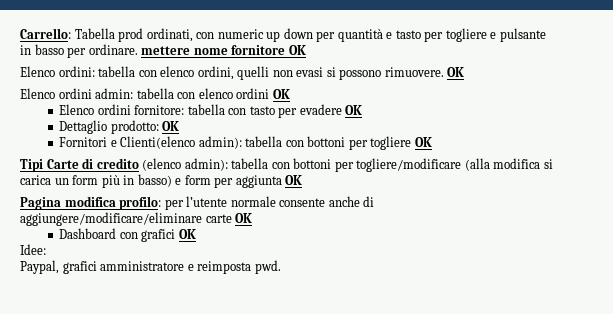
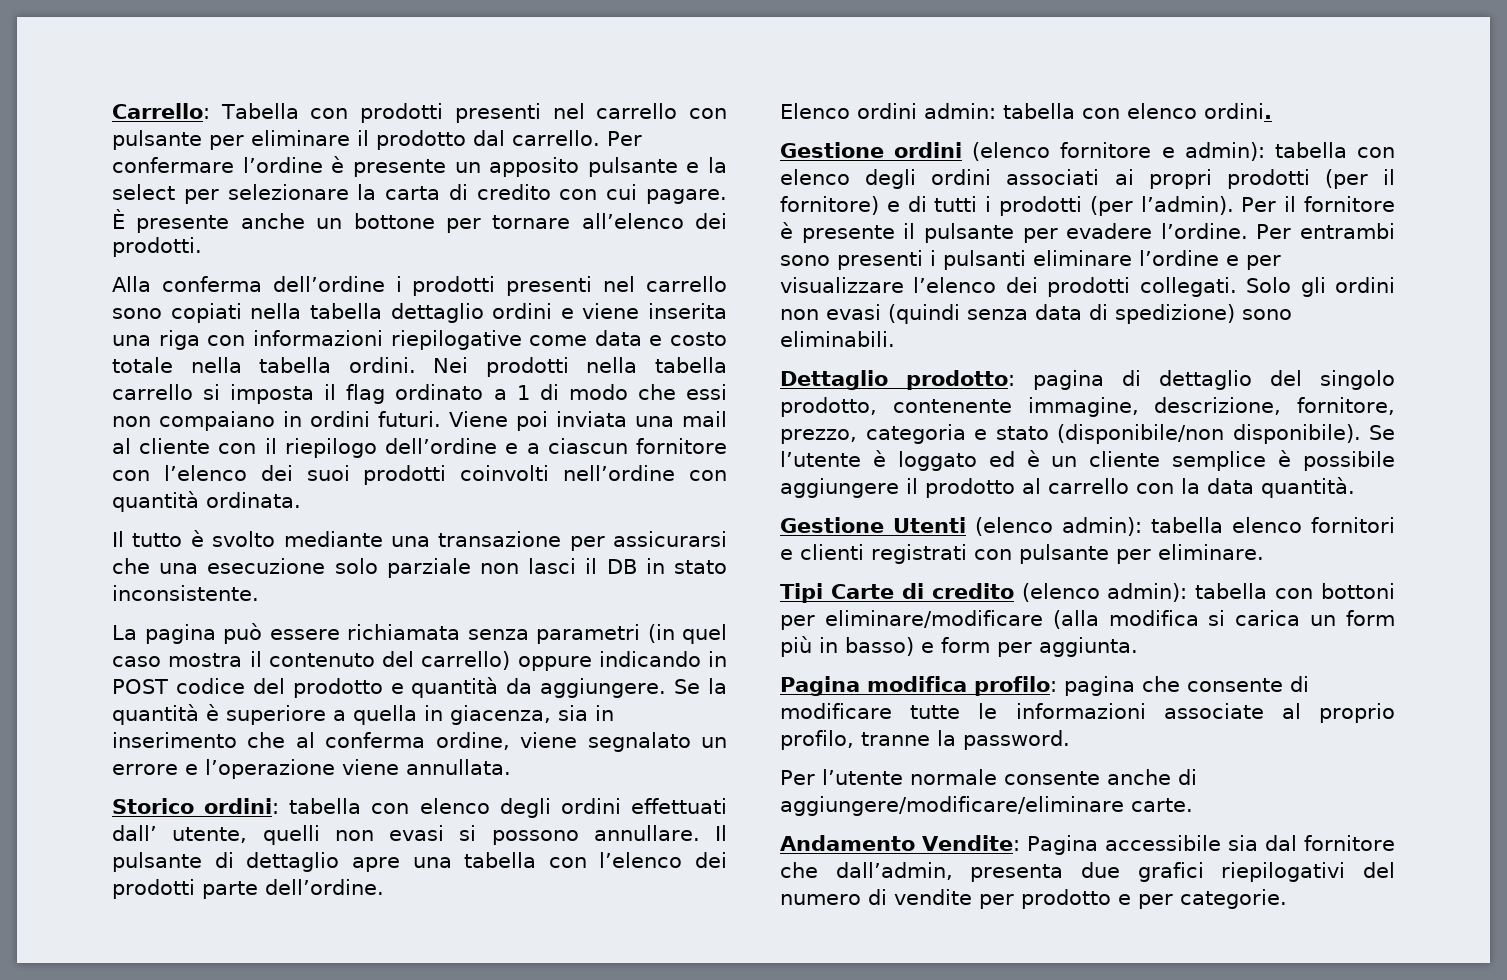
[118,28,546,42] [20,44,306,58] [20,66,234,80] prod ordinati, con numeric up down per quantità e tasto per togliere e pulsante in basso per ordinare. mettere nome fornitore OK // Elenco ordini: tabella con elenco ordini, -> [310,103,727,123] [112,130,642,150] [112,156,727,177] [112,184,727,204] [112,209,727,233] [112,237,202,257] [112,276,727,296] [112,303,727,323] [112,330,727,350] [112,357,727,377] [112,384,727,404] [112,411,727,431] [112,438,727,458] [112,465,727,485] [112,491,301,512] [112,530,727,551] [112,558,727,578] [112,585,259,601] [112,623,727,644] [112,651,727,671] [112,677,728,698] [112,704,614,725] [112,732,727,752] [112,759,511,779] [112,798,728,818] [112,825,248,843] con prodotti presenti nel carrello con pulsante per eliminare il prodotto dal carrello. Per confermare l’ordine è presente un apposito pulsante e la select per selezionare la carta di credito con cui pagare. È presente anche un bottone per tornare all’elenco dei prodotti. // Alla conferma dell’ordine i prodotti presenti nel carrello sono copiati nella tabella dettaglio ordini e viene inserita una riga con informazioni riepilogative come data e costo totale nella tabella ordini. Nei prodotti nella tabella carrello si imposta il flag ordinato a 1 di modo che essi non compaiano in ordini futuri. Viene poi inviata una mail al cliente con il riepilogo dell’ordine e a ciascun fornitore con l’elenco dei suoi prodotti coinvolti nell’ordine con quantità ordinata. // Il tutto è svolto mediante una transazione per assicurarsi che una esecuzione solo parziale non lasci il DB in stato inconsistente. // La pagina può essere richiamata senza parametri (in quel caso mostra il contenuto del carrello) oppure indicando in POST codice del prodotto e quantità da aggiungere. Se la quantità è superiore a quella in giacenza, sia in inserimento che al conferma ordine, viene segnalato un errore e l’operazione viene annullata. // Storico ordini: tabella con elenco degli ordini effettuati dall’ utente,
[384,67,465,77] rimuovere. OK -> [593,825,727,841] [112,852,727,872] [112,879,384,899] annullare. Il pulsante di dettaglio apre una tabella con l’elenco dei prodotti parte dell’ordine.
[236,88,290,99] [59,104,363,118] [59,120,180,134] [59,136,432,150] ordini OK // Elenco ordini fornitore: tabella con tasto per evadere OK // Dettaglio prodotto: OK // Fornitori e Clienti(elenco admin): tabella con bottoni per togliere OK -> [1204,103,1272,119] [780,142,1395,161] [780,169,1395,189] [780,196,1395,216] [780,222,1395,243] [780,250,1281,270] [780,277,1395,297] [780,304,1292,324] [780,331,895,347] [780,370,1395,390] [780,397,1395,417] [780,424,1395,444] [780,450,1395,471] [780,477,1355,498] [780,517,1395,536] [780,544,1264,564] ordini. // Gestione ordini (elenco fornitore e admin): tabella con elenco degli ordini associati ai propri prodotti (per il fornitore) e di tutti i prodotti (per l’admin). Per il fornitore è presente il pulsante per evadere l’ordine. Per entrambi sono presenti i pulsanti eliminare l’ordine e per visualizzare l’elenco dei prodotti collegati. Solo gli ordini non evasi (quindi senza data di spedizione) sono eliminabili. // Dettaglio prodotto: pagina di dettaglio del singolo prodotto, contenente immagine, descrizione, fornitore, prezzo, categoria e stato (disponibile/non disponibile). Se l’utente è loggato ed è un cliente semplice è possibile aggiungere il prodotto al carrello con la data quantità. // Gestione Utenti (elenco admin): tabella elenco fornitori e clienti registrati con pulsante per eliminare.
[356,158,462,172] togliere/modificare -> [824,610,1043,628] eliminare/modificare
[235,175,303,188] aggiunta OK -> [1039,637,1138,657] aggiunta.
[164,199,184,210] per -> [1064,676,1309,696] [780,703,1395,723] [780,730,1070,750] [780,770,815,785] pagina che consente di modificare tutte le informazioni associate al proprio profilo, tranne la password. // Per
[205,213,253,223] [59,228,196,242] [20,244,46,255] [20,260,281,274] carte OK // Dashboard con grafici OK // Idee: // Paypal, grafici amministratore e reimposta pwd. -> [1131,798,1193,812] [780,835,1395,855] [780,862,1395,882] [780,889,1287,909] carte. // Andamento Vendite: Pagina accessibile sia dal fornitore che dall’admin, presenta due grafici riepilogativi del numero di vendite per prodotto e per categorie.

